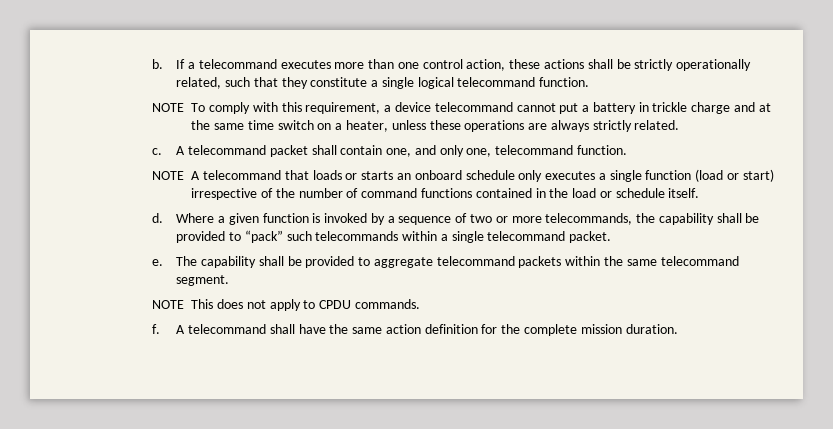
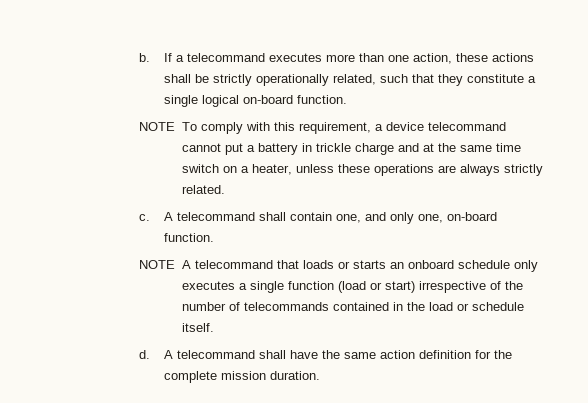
[422,59,463,69] control -> (409, 58) none
[457,77,536,87] telecommand -> [242,95,293,104] on-board
[269,145,308,157] packet -> (255, 216) none
[495,145,574,155] telecommand -> [446,212,497,221] on-board
[361,188,473,198] command functions -> [243,302,329,311] telecommands
[176,213,760,225] [176,230,612,243] [152,256,739,268] [176,275,230,286] [152,299,421,311] [152,324,161,334] Where a given function is invoked by a sequence of two or more telecommands, the capability shall be provided to “pack” such telecommands within a single telecommand packet. // e. The capability shall be provided to aggregate telecommand packets within the same telecommand segment. // NOTE This does not apply to CPDU commands. // f. -> (151, 354) none

